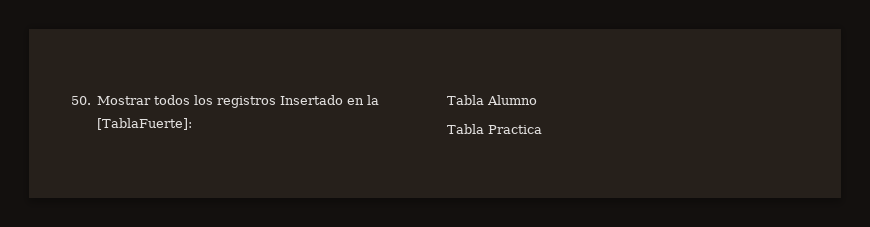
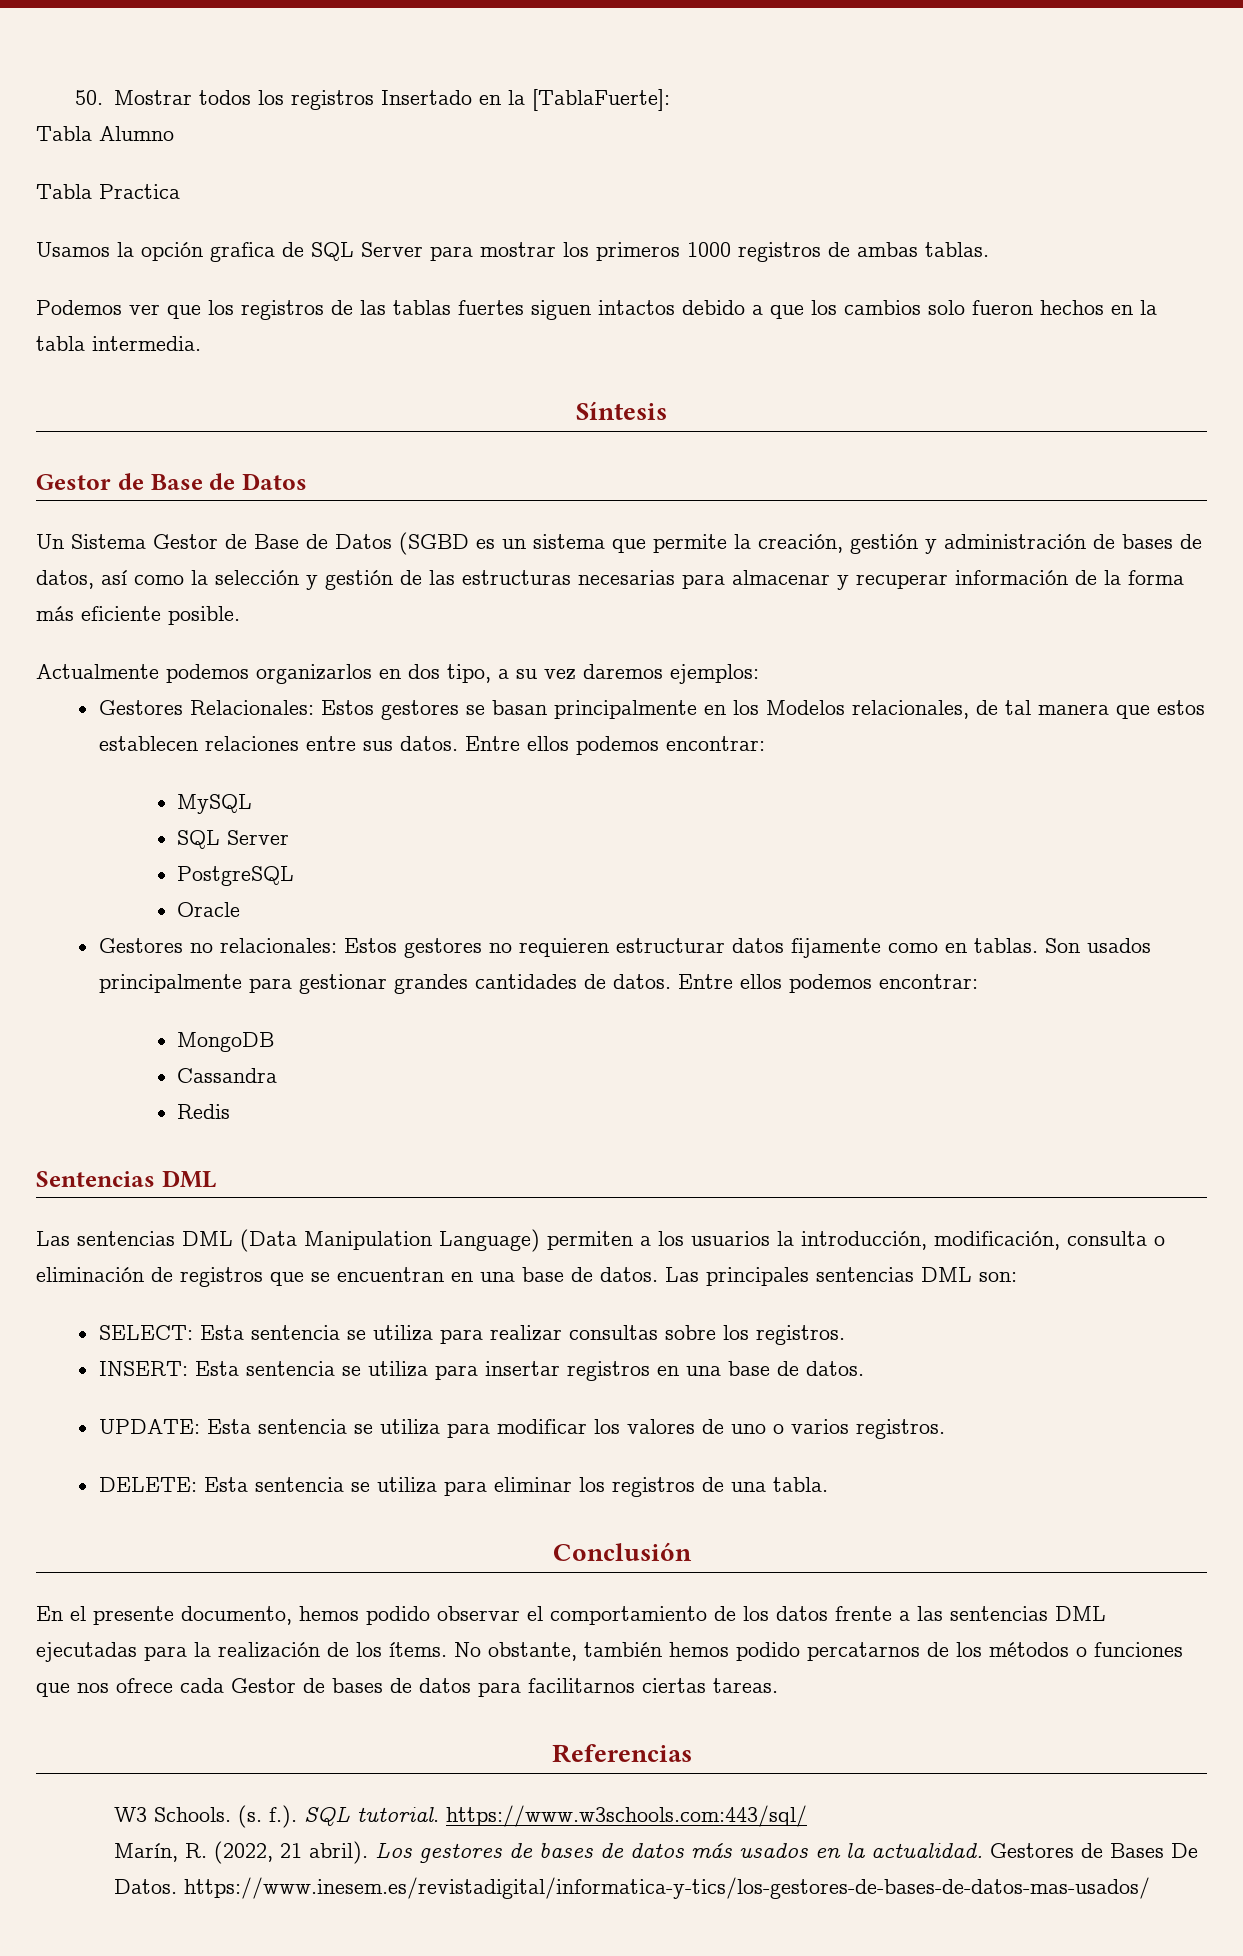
(542, 129) none -> [36,242,989,262] [36,300,1157,320] [36,336,201,351] [576,401,667,420] [36,473,307,490] [36,532,1202,555] [36,570,1184,590] [36,606,240,625] [36,664,759,684] [98,700,1205,720] [98,736,765,755] [176,794,252,814] [176,830,289,849] [176,866,294,886] [176,902,240,917] [98,938,1151,958] [98,974,978,994] [176,1032,274,1052] [176,1068,277,1083] [176,1104,230,1119] [36,1170,216,1188] [36,1229,1165,1252] [36,1267,1017,1287] [98,1325,845,1345] [98,1361,864,1381] [98,1419,945,1439] [98,1477,828,1497] [552,1542,692,1561] [36,1606,1106,1625] [36,1642,1183,1662] [36,1678,778,1697] [551,1744,692,1763] [114,1805,808,1828] [114,1841,1199,1864] [114,1877,1151,1899] // Usamos la opción grafica de SQL Server para mostrar los primeros 1000 registros de ambas tablas. // Podemos ver que los registros de las tablas fuertes siguen intactos debido a que los cambios solo fueron hechos en la tabla intermedia. // Síntesis // Gestor de Base de Datos // Un Sistema Gestor de Base de Datos (SGBD es un sistema que permite la creación, gestión y administración de bases de datos, así como la selección y gestión de las estructuras necesarias para almacenar y recuperar información de la forma más eficiente posible. // Actualmente podemos organizarlos en dos tipo, a su vez daremos ejemplos: // Gestores Relacionales: Estos gestores se basan principalmente en los Modelos relacionales, de tal manera que estos establecen relaciones entre sus datos. Entre ellos podemos encontrar: // MySQL // SQL Server // PostgreSQL // Oracle // Gestores no relacionales: Estos gestores no requieren estructurar datos fijamente como en tablas. Son usados principalmente para gestionar grandes cantidades de datos. Entre ellos podemos encontrar: // MongoDB // Cassandra // Redis // Sentencias DML // Las sentencias DML (Data Manipulation Language) permiten a los usuarios la introducción, modificación, consulta o eliminación de registros que se encuentran en una base de datos. Las principales sentencias DML son: // SELECT: Esta sentencia se utiliza para realizar consultas sobre los registros. // INSERT: Esta sentencia se utiliza para insertar registros en una base de datos. // UPDATE: Esta sentencia se utiliza para modificar los valores de uno o varios registros. // DELETE: Esta sentencia se utiliza para eliminar los registros de una tabla. // Conclusión // En el presente documento, hemos podido observar el comportamiento de los datos frente a las sentencias DML ejecutadas para la realización de los ítems. No obstante, también hemos podido percatarnos de los métodos o funciones que nos ofrece cada Gestor de bases de datos para facilitarnos ciertas tareas. // Referencias // W3 Schools. (s. f.). SQL tutorial. https://www.w3schools.com:443/sql/ // Marín, R. (2022, 21 abril). Los gestores de bases de datos más usados en la actualidad. Gestores de Bases De Datos. https://www.inesem.es/revistadigital/informatica-y-tics/los-gestores-de-bases-de-datos-mas-usados/

